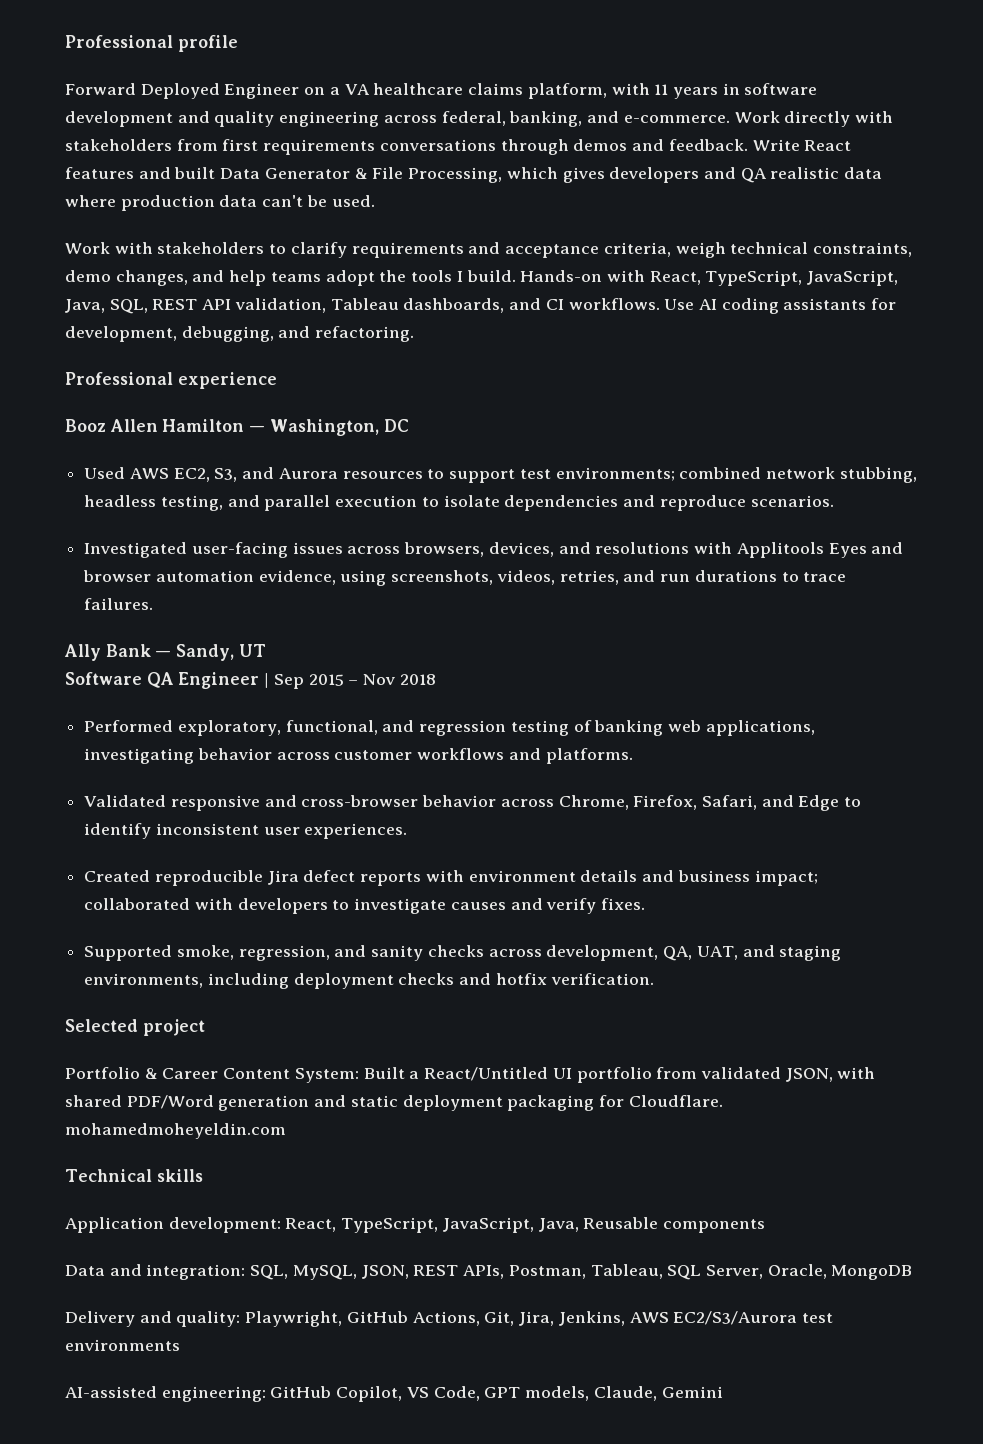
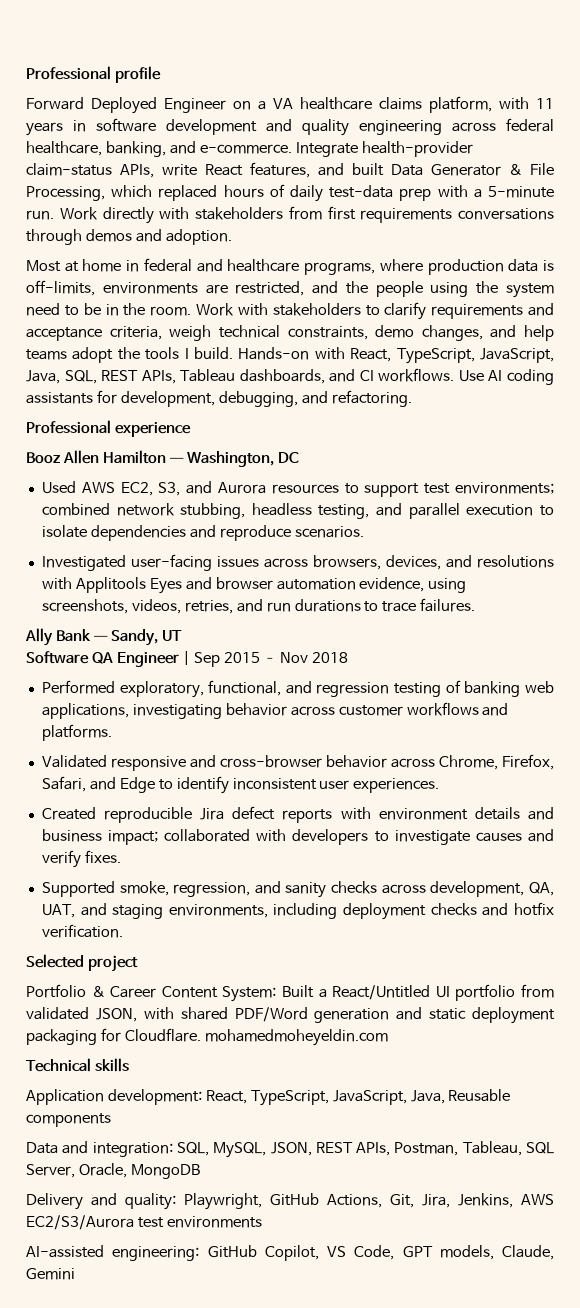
[441,111,506,126] federal, -> [506,118,554,132] [26,141,102,156] federal healthcare,
(730, 119) none -> [295,141,473,157] [26,162,554,178] [26,184,554,202] [26,210,54,220] Integrate health-provider claim-status APIs, write React features, and built Data Generator & File Processing, which replaced hours of daily test-data prep with a 5-minute run.
[668,139,852,151] [65,167,883,183] [65,195,375,211] feedback. Write React features and built Data Generator & File Processing, which gives developers and QA realistic data where production data can't be used. // -> [165,229,232,245] [26,258,554,275] [26,280,554,298] [26,303,192,316] adoption. // Most at home in federal and healthcare programs, where production data is off-limits, environments are restricted, and the people using the system need to be in the room.
[202,298,326,313] API validation, -> [141,370,176,384] APIs,

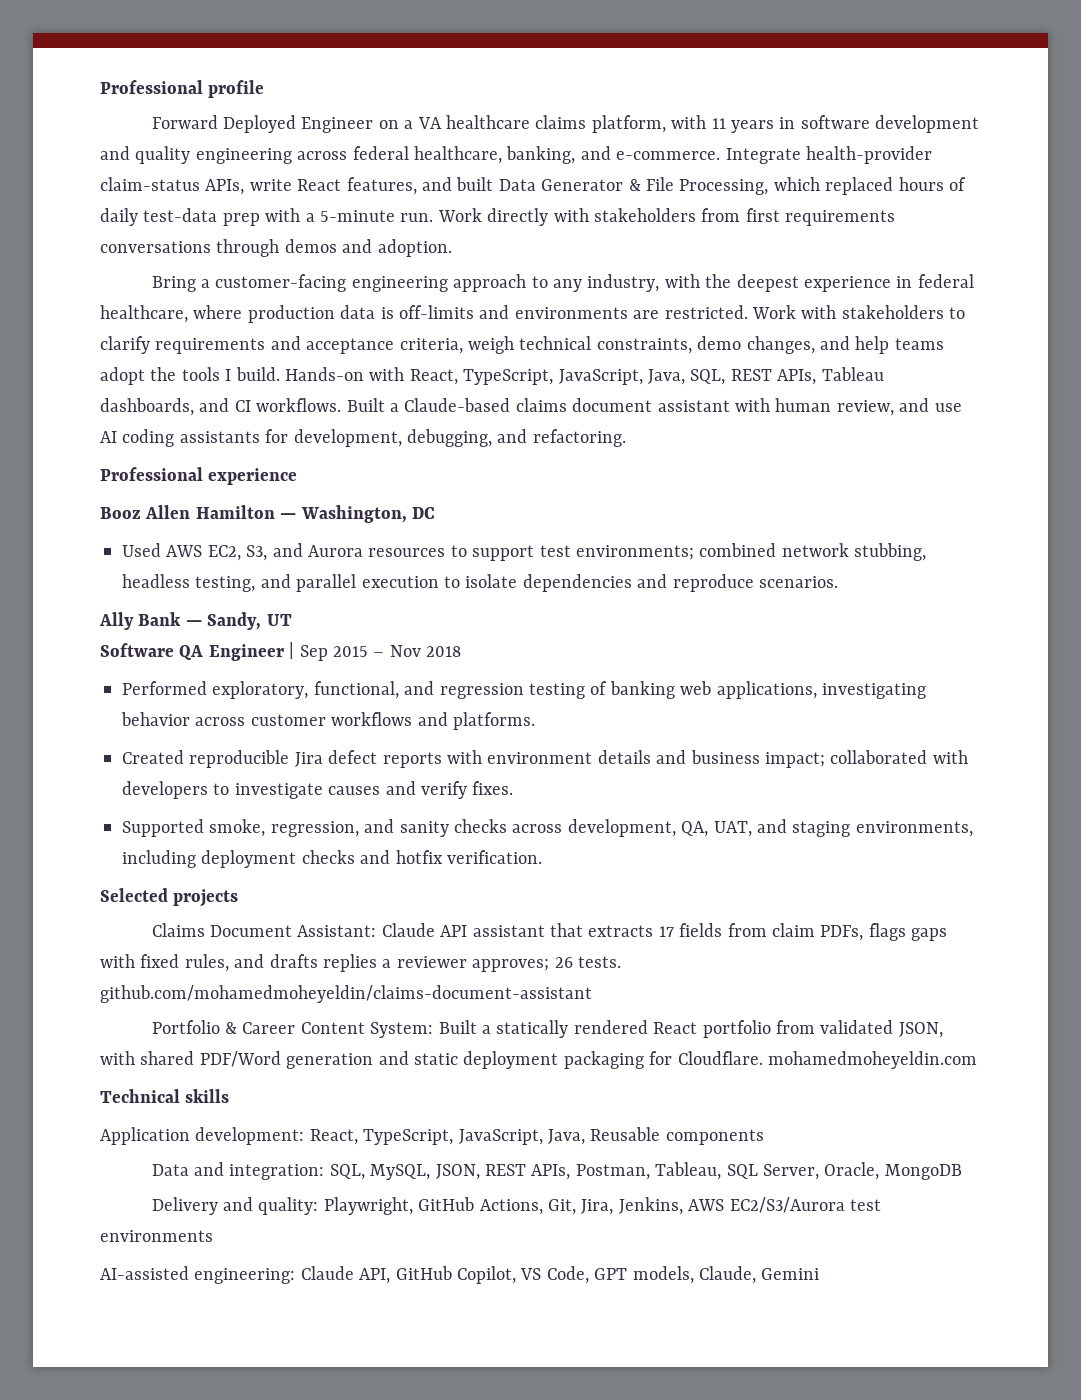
[26,258,554,275] [26,280,554,298] [26,303,192,316] Most at home in federal and healthcare programs, where production data is off-limits, environments are restricted, and the people using the system need to be in the room. -> [151,274,974,292] [100,305,748,323] Bring a customer-facing engineering approach to any industry, with the deepest experience in federal healthcare, where production data is off-limits and environments are restricted.
[458,370,484,382] Use -> [346,398,962,416] Built a Claude-based claims document assistant with human review, and use
[41,554,554,571] [41,577,467,594] [41,598,476,614] // Investigated user-facing issues across browsers, devices, and resolutions with Applitools Eyes and browser automation evidence, using screenshots, videos, retries, and run durations to trace failures. -> (838, 582) none
[41,754,554,771] [41,776,440,794] // Validated responsive and cross-browser behavior across Chrome, Firefox, Safari, and Edge to identify inconsistent user experiences. -> (535, 721) none
[87,955,138,972] project -> [173,889,239,907] [151,923,948,941] [100,954,621,972] [100,985,592,1003] projects // Claims Document Assistant: Claude API assistant that extracts 17 fields from claim PDFs, flags gaps with fixed rules, and drafts replies a reviewer approves; 26 tests. github.com/mohamedmoheyeldin/claims-document-assistant
[332,985,450,1000] React/Untitled UI -> [496,1020,698,1038] statically rendered React
(200, 1253) none -> [300,1266,391,1284] Claude API,

